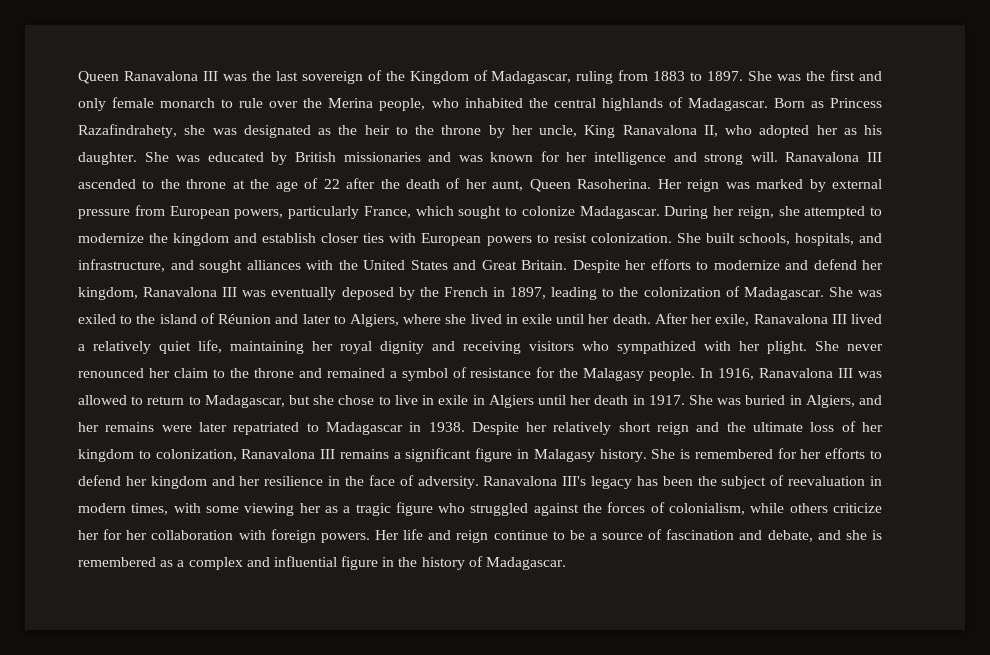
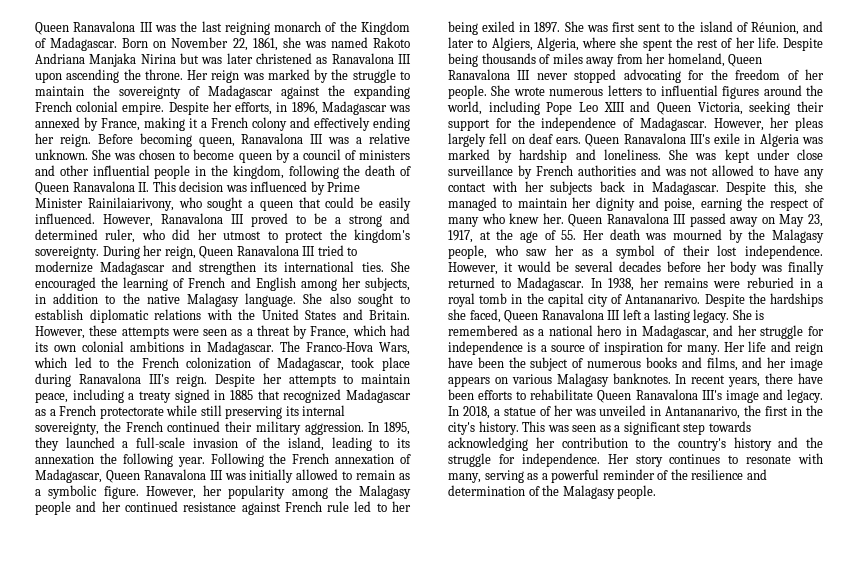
[301,71,363,84] sovereign -> [224,21,322,35] reigning monarch
[491,70,883,84] [78,97,882,111] [78,124,882,138] [78,151,883,165] [78,178,652,192] Madagascar, ruling from 1883 to 1897. She was the first and only female monarch to rule over the Merina people, who inhabited the central highlands of Madagascar. Born as Princess Razafindrahety, she was designated as the heir to the throne by her uncle, King Ranavalona II, who adopted her as his daughter. She was educated by British missionaries and was known for her intelligence and strong will. Ranavalona III ascended to the throne at the age of 22 after the death of her aunt, Queen Rasoherina. -> [50,37,410,51] [35,53,411,67] [35,69,183,83] Madagascar. Born on November 22, 1861, she was named Rakoto Andriana Manjaka Nirina but was later christened as Ranavalona III upon ascending the throne.
[832,179,882,189] [78,205,882,219] [78,233,882,246] [78,259,301,273] external pressure from European powers, particularly France, which sought to colonize Madagascar. During her reign, she attempted to modernize the kingdom and establish closer ties with European powers to resist colonization. She built schools, hospitals, and infrastructure, and sought alliances -> [331,69,410,83] [35,85,410,99] [35,101,411,115] [35,117,410,131] [35,133,411,147] [35,149,410,163] [35,165,412,179] [35,181,361,195] [35,197,411,211] [35,213,410,227] [35,229,411,243] [35,245,358,259] [35,261,410,275] [35,277,410,291] [35,293,410,307] [35,309,201,323] the struggle to maintain the sovereignty of Madagascar against the expanding French colonial empire. Despite her efforts, in 1896, Madagascar was annexed by France, making it a French colony and effectively ending her reign. Before becoming queen, Ranavalona III was a relative unknown. She was chosen to become queen by a council of ministers and other influential people in the kingdom, following the death of Queen Ranavalona II. This decision was influenced by Prime Minister Rainilaiarivony, who sought a queen that could be easily influenced. However, Ranavalona III proved to be a strong and determined ruler, who did her utmost to protect the kingdom's sovereignty. During her reign, Queen Ranavalona III tried to modernize Madagascar and strengthen its international ties. She encouraged the learning of French and English among her subjects, in addition to the native Malagasy language. She also sought to establish diplomatic relations
[481,259,883,273] [78,286,882,300] [78,314,116,324] Great Britain. Despite her efforts to modernize and defend her kingdom, Ranavalona III was eventually deposed by the French in 1897, leading to the colonization of Madagascar. She was exiled -> [369,310,410,320] [35,325,410,339] [35,341,410,355] [34,357,410,371] [35,373,410,387] [35,389,411,403] [35,405,346,419] [35,421,410,435] [35,437,410,451] [35,453,411,467] [35,469,411,483] [35,485,411,499] [35,501,412,515] [448,21,662,35] Britain. However, these attempts were seen as a threat by France, which had its own colonial ambitions in Madagascar. The Franco-Hova Wars, which led to the French colonization of Madagascar, took place during Ranavalona III's reign. Despite her attempts to maintain peace, including a treaty signed in 1885 that recognized Madagascar as a French protectorate while still preserving its internal sovereignty, the French continued their military aggression. In 1895, they launched a full-scale invasion of the island, leading to its annexation the following year. Following the French annexation of Madagascar, Queen Ranavalona III was initially allowed to remain as a symbolic figure. However, her popularity among the Malagasy people and her continued resistance against French rule led to her being exiled in 1897. She was first sent
[218,314,272,324] Réunion -> [750,22,799,35] Réunion,
(399, 320) none -> [536,37,579,51] Algeria,
[470,313,883,326] [78,340,883,354] [78,367,883,381] [78,395,883,408] [78,421,883,435] [78,448,883,462] [78,475,883,489] [78,502,882,516] [78,529,882,543] [78,556,567,570] lived in exile until her death. After her exile, Ranavalona III lived a relatively quiet life, maintaining her royal dignity and receiving visitors who sympathized with her plight. She never renounced her claim to the throne and remained a symbol of resistance for the Malagasy people. In 1916, Ranavalona III was allowed to return to Madagascar, but she chose to live in exile in Algiers until her death in 1917. She was buried in Algiers, and her remains were later repatriated to Madagascar in 1938. Despite her relatively short reign and the ultimate loss of her kingdom to colonization, Ranavalona III remains a significant figure in Malagasy history. She is remembered for her efforts to defend her kingdom and her resilience in the face of adversity. Ranavalona III's legacy has been the subject of reevaluation in modern times, with some viewing her as a tragic figure who struggled against the forces of colonialism, while others criticize her for her collaboration with foreign powers. Her life and reign continue to be a source of fascination and debate, and she is remembered as a complex and influential figure in the history of Madagascar. -> [642,37,823,51] [448,53,763,67] [448,69,824,83] [448,85,824,99] [447,101,824,115] [448,117,823,131] [448,133,823,147] [448,149,823,163] [448,165,824,179] [448,181,823,195] [448,197,824,211] [448,213,823,227] [448,229,824,243] [448,245,823,259] [448,261,824,275] [448,277,823,291] [448,293,823,307] [448,309,765,323] [448,325,824,339] [448,341,823,355] [448,357,823,371] [448,373,824,387] [448,389,823,403] [448,405,823,419] [448,421,751,435] [448,437,823,451] [448,453,823,467] [448,469,767,483] [448,485,657,499] spent the rest of her life. Despite being thousands of miles away from her homeland, Queen Ranavalona III never stopped advocating for the freedom of her people. She wrote numerous letters to influential figures around the world, including Pope Leo XIII and Queen Victoria, seeking their support for the independence of Madagascar. However, her pleas largely fell on deaf ears. Queen Ranavalona III's exile in Algeria was marked by hardship and loneliness. She was kept under close surveillance by French authorities and was not allowed to have any contact with her subjects back in Madagascar. Despite this, she managed to maintain her dignity and poise, earning the respect of many who knew her. Queen Ranavalona III passed away on May 23, 1917, at the age of 55. Her death was mourned by the Malagasy people, who saw her as a symbol of their lost independence. However, it would be several decades before her body was finally returned to Madagascar. In 1938, her remains were reburied in a royal tomb in the capital city of Antananarivo. Despite the hardships she faced, Queen Ranavalona III left a lasting legacy. She is remembered as a national hero in Madagascar, and her struggle for independence is a source of inspiration for many. Her life and reign have been the subject of numerous books and films, and her image appears on various Malagasy banknotes. In recent years, there have been efforts to rehabilitate Queen Ranavalona III's image and legacy. In 2018, a statue of her was unveiled in Antananarivo, the first in the city's history. This was seen as a significant step towards acknowledging her contribution to the country's history and the struggle for independence. Her story continues to resonate with many, serving as a powerful reminder of the resilience and determination of the Malagasy people.

